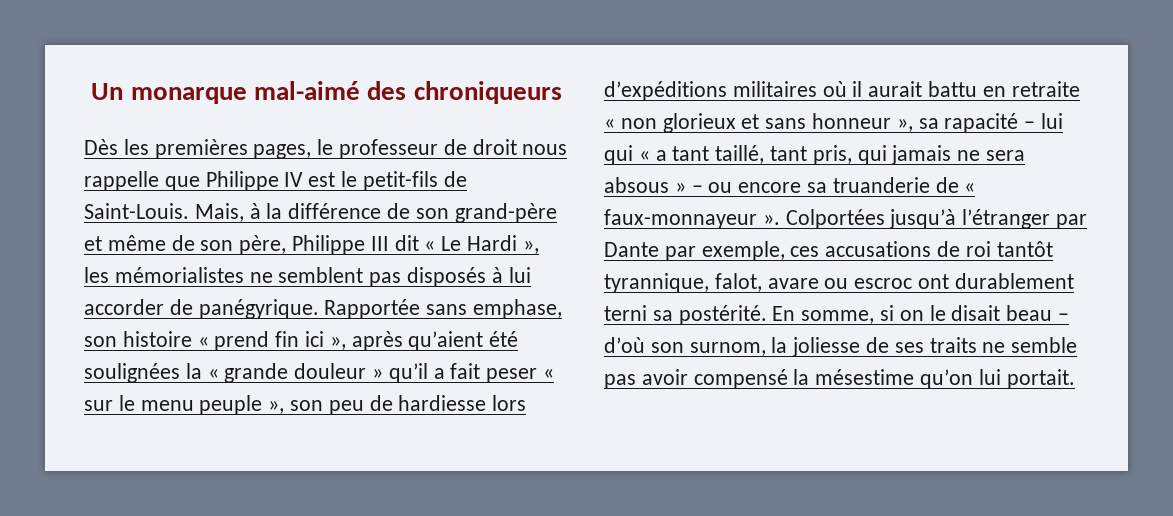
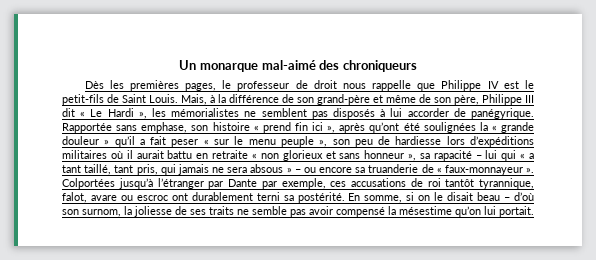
[84,203,189,219] Saint-Louis. -> [122,94,178,103] Saint Louis.
[408,331,484,351] qu’aient -> [369,122,400,133] qu’ont

